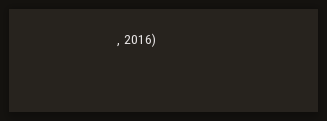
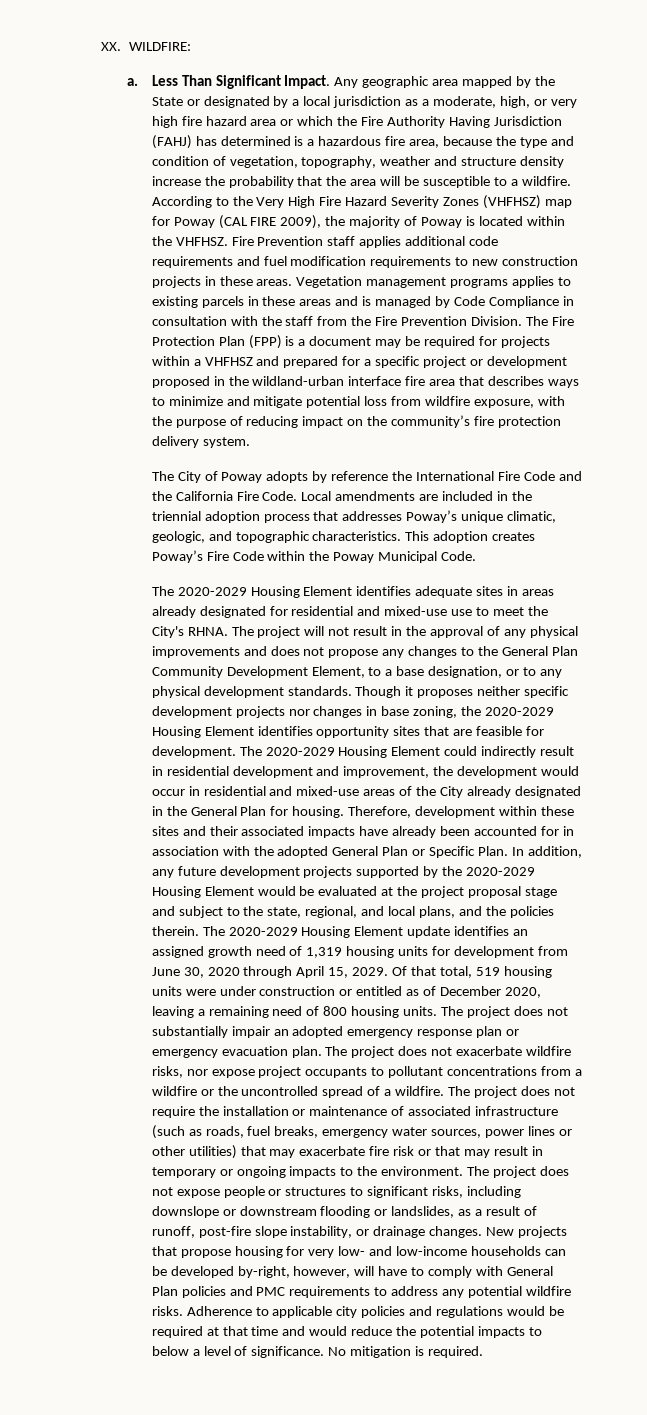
[117,33,156,47] , 2016) -> [101,42,191,51] [126,75,555,89] [151,96,577,108] [151,116,562,128] [151,135,574,149] [151,156,565,168] [151,176,571,188] [151,195,572,209] [151,215,565,229] [151,236,499,248] [151,256,579,268] [151,276,572,288] [151,296,574,308] [151,316,574,326] [151,335,550,349] [151,356,567,368] [151,376,579,388] [151,396,565,408] [151,415,561,428] [151,436,250,448] [151,471,582,483] [151,491,532,501] [151,510,557,523] [151,531,536,543] [151,550,477,563] [151,586,555,598] [151,606,548,618] [151,626,578,638] [151,646,578,658] [151,666,562,678] [151,686,570,698] [151,706,555,718] [151,726,545,738] [151,746,575,758] [151,766,580,778] [151,786,581,798] [151,806,574,818] [151,826,574,838] [151,846,582,858] [151,866,536,878] [151,886,557,898] [151,906,554,918] [151,926,529,938] [151,946,568,958] [151,966,552,978] [151,986,541,998] [151,1006,568,1018] [151,1026,520,1038] [151,1046,572,1058] [151,1066,582,1078] [151,1086,575,1098] [151,1106,559,1118] [151,1125,572,1139] [151,1145,543,1159] [151,1166,569,1178] [151,1186,522,1198] [151,1206,537,1218] [151,1226,568,1238] [151,1246,566,1258] [151,1266,553,1278] [151,1286,571,1298] [151,1306,564,1318] [151,1326,542,1338] [151,1346,484,1358] XX. WILDFIRE: // a. Less Than Significant Impact. Any geographic area mapped by the State or designated by a local jurisdiction as a moderate, high, or very high fire hazard area or which the Fire Authority Having Jurisdiction (FAHJ) has determined is a hazardous fire area, because the type and condition of vegetation, topography, weather and structure density increase the probability that the area will be susceptible to a wildfire. According to the Very High Fire Hazard Severity Zones (VHFHSZ) map for Poway (CAL FIRE 2009), the majority of Poway is located within the VHFHSZ. Fire Prevention staff applies additional code requirements and fuel modification requirements to new construction projects in these areas. Vegetation management programs applies to existing parcels in these areas and is managed by Code Compliance in consultation with the staff from the Fire Prevention Division. The Fire Protection Plan (FPP) is a document may be required for projects within a VHFHSZ and prepared for a specific project or development proposed in the wildland-urban interface fire area that describes ways to minimize and mitigate potential loss from wildfire exposure, with the purpose of reducing impact on the community’s fire protection delivery system. // The City of Poway adopts by reference the International Fire Code and the California Fire Code. Local amendments are included in the triennial adoption process that addresses Poway’s unique climatic, geologic, and topographic characteristics. This adoption creates Poway’s Fire Code within the Poway Municipal Code. // The 2020-2029 Housing Element identifies adequate sites in areas already designated for residential and mixed-use use to meet the City's RHNA. The project will not result in the approval of any physical improvements and does not propose any changes to the General Plan Community Development Element, to a base designation, or to any physical development standards. Though it proposes neither specific development projects nor changes in base zoning, the 2020-2029 Housing Element identifies opportunity sites that are feasible for development. The 2020-2029 Housing Element could indirectly result in residential development and improvement, the development would occur in residential and mixed-use areas of the City already designated in the General Plan for housing. Therefore, development within these sites and their associated impacts have already been accounted for in association with the adopted General Plan or Specific Plan. In addition, any future development projects supported by the 2020-2029 Housing Element would be evaluated at the project proposal stage and subject to the state, regional, and local plans, and the policies therein. The 2020-2029 Housing Element update identifies an assigned growth need of 1,319 housing units for development from June 30, 2020 through April 15, 2029. Of that total, 519 housing units were under construction or entitled as of December 2020, leaving a remaining need of 800 housing units. The project does not substantially impair an adopted emergency response plan or emergency evacuation plan. The project does not exacerbate wildfire risks, nor expose project occupants to pollutant concentrations from a wildfire or the uncontrolled spread of a wildfire. The project does not require the installation or maintenance of associated infrastructure (such as roads, fuel breaks, emergency water sources, power lines or other utilities) that may exacerbate fire risk or that may result in temporary or ongoing impacts to the environment. The project does not expose people or structures to significant risks, including downslope or downstream flooding or landslides, as a result of runoff, post-fire slope instability, or drainage changes. New projects that propose housing for very low- and low-income households can be developed by-right, however, will have to comply with General Plan policies and PMC requirements to address any potential wildfire risks. Adherence to applicable city policies and regulations would be required at that time and would reduce the potential impacts to below a level of significance. No mitigation is required.

